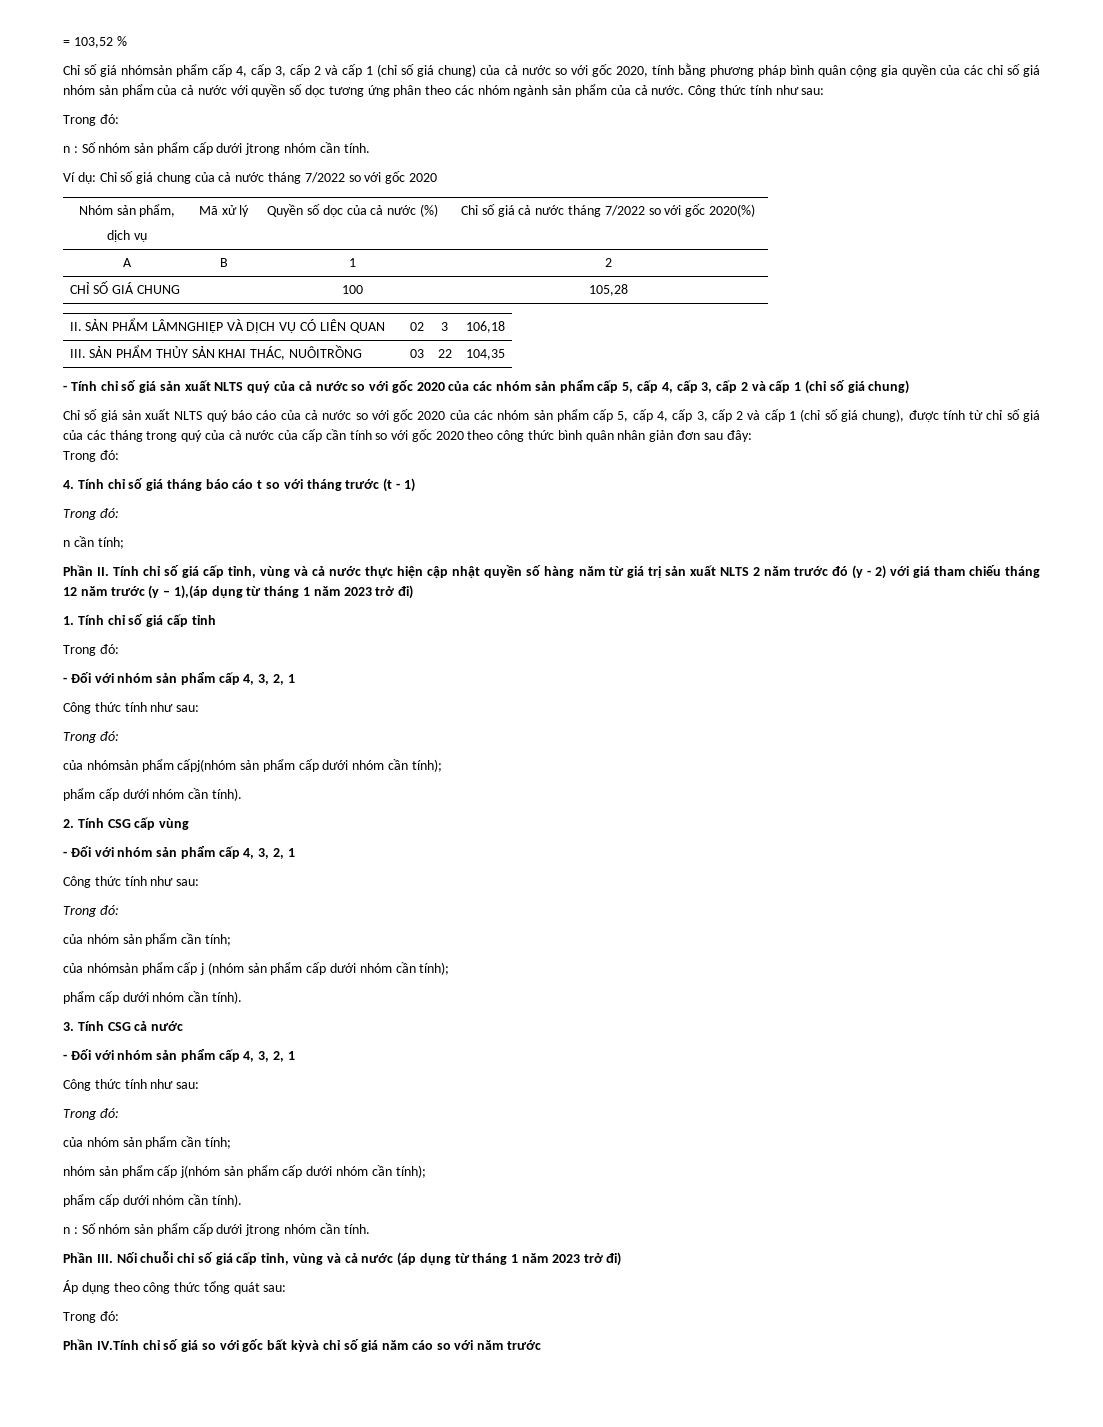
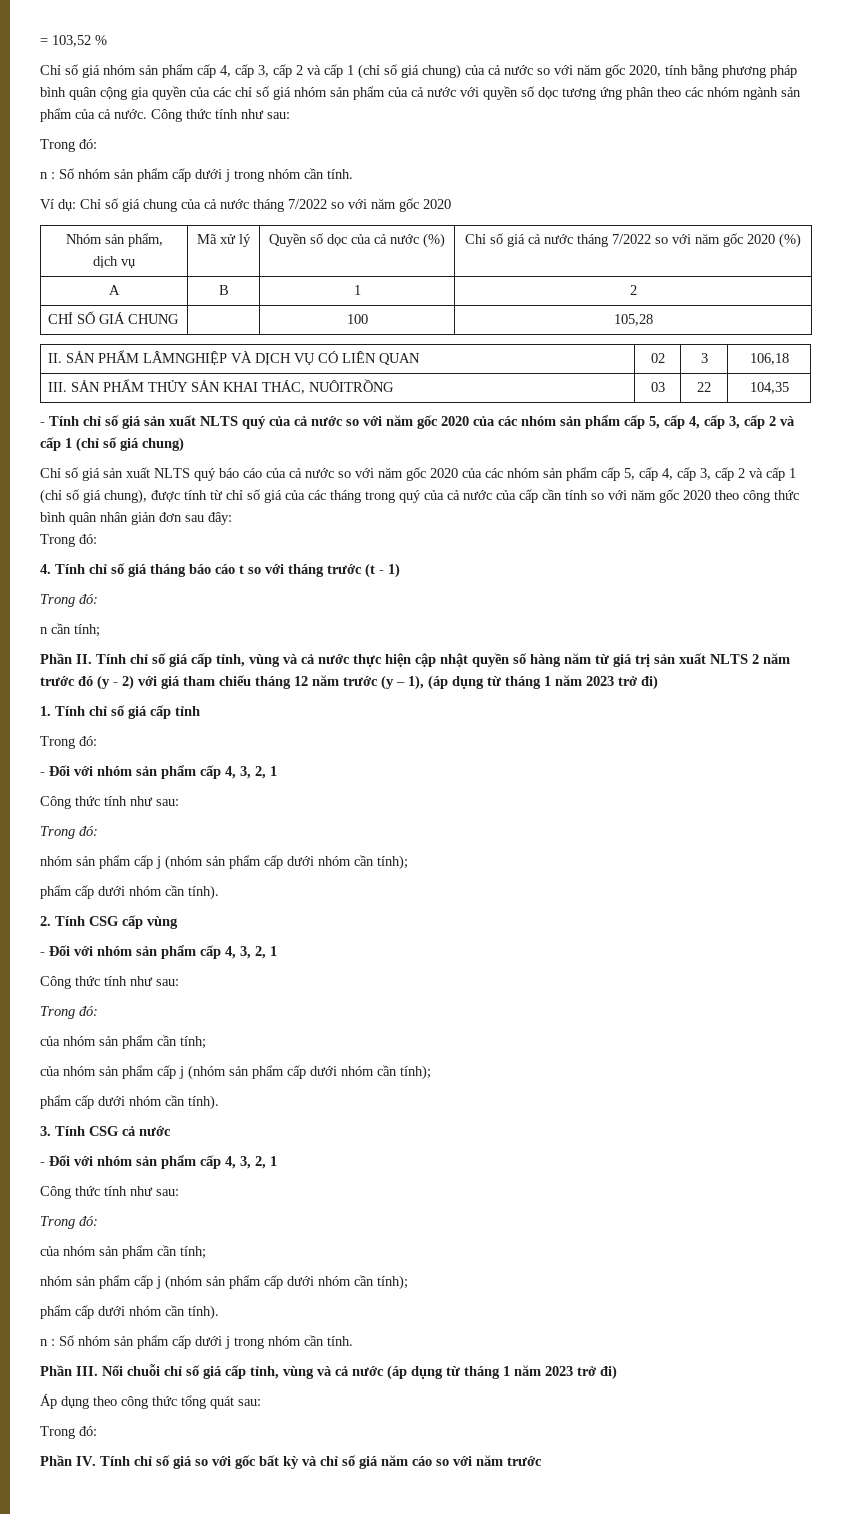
[121,65,173,75] nhómsản -> [103,65,159,75] nhóm sản
(588, 70) none -> [577,64,602,75] năm
[245,143,281,155] jtrong -> [225,169,264,182] j trong
(382, 177) none -> [371,198,396,209] năm
[685,204,755,217] gốc 2020(%) -> [695,233,801,248] năm gốc 2020 (%)
(389, 386) none -> [386,415,413,426] năm
(389, 415) none -> [378,467,403,478] năm
(409, 435) none -> [631,489,656,500] năm
[173,585,208,599] 1),(áp -> [408,675,448,690] 1), (áp
[63,759,237,772] của nhómsản phẩm cấpj(nhóm -> [40,855,203,870] nhóm sản phẩm cấp j (nhóm
[86,963,138,973] nhómsản -> [63,1066,119,1076] nhóm sản
[180,1165,221,1178] j(nhóm -> [156,1275,203,1290] j (nhóm
[245,1224,281,1236] jtrong -> [225,1336,264,1349] j trong
[96,1340,139,1350] IV.Tính -> [76,1456,130,1466] IV. Tính
[291,1340,320,1352] kỳvà -> [283,1456,317,1469] kỳ và

